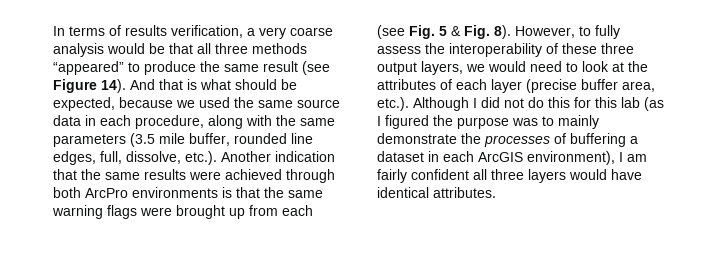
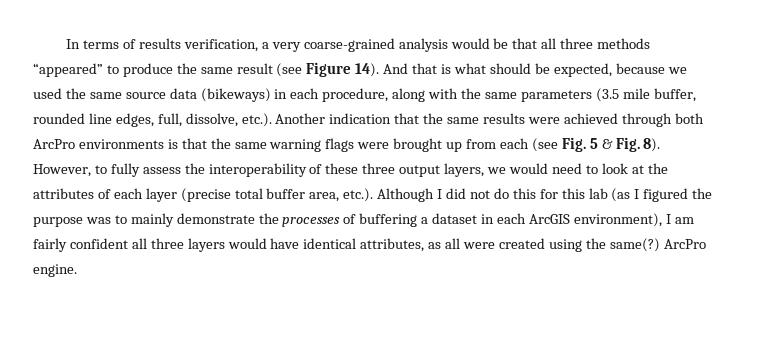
[290,27,333,36] coarse -> [303,38,395,52] coarse-grained
(81, 120) none -> [200,88,271,102] (bikeways)
(577, 86) none -> [234,188,263,199] total
[433,187,496,198] attributes. -> [360,238,706,252] [33,264,77,277] attributes, as all were created using the same(?) ArcPro engine.

